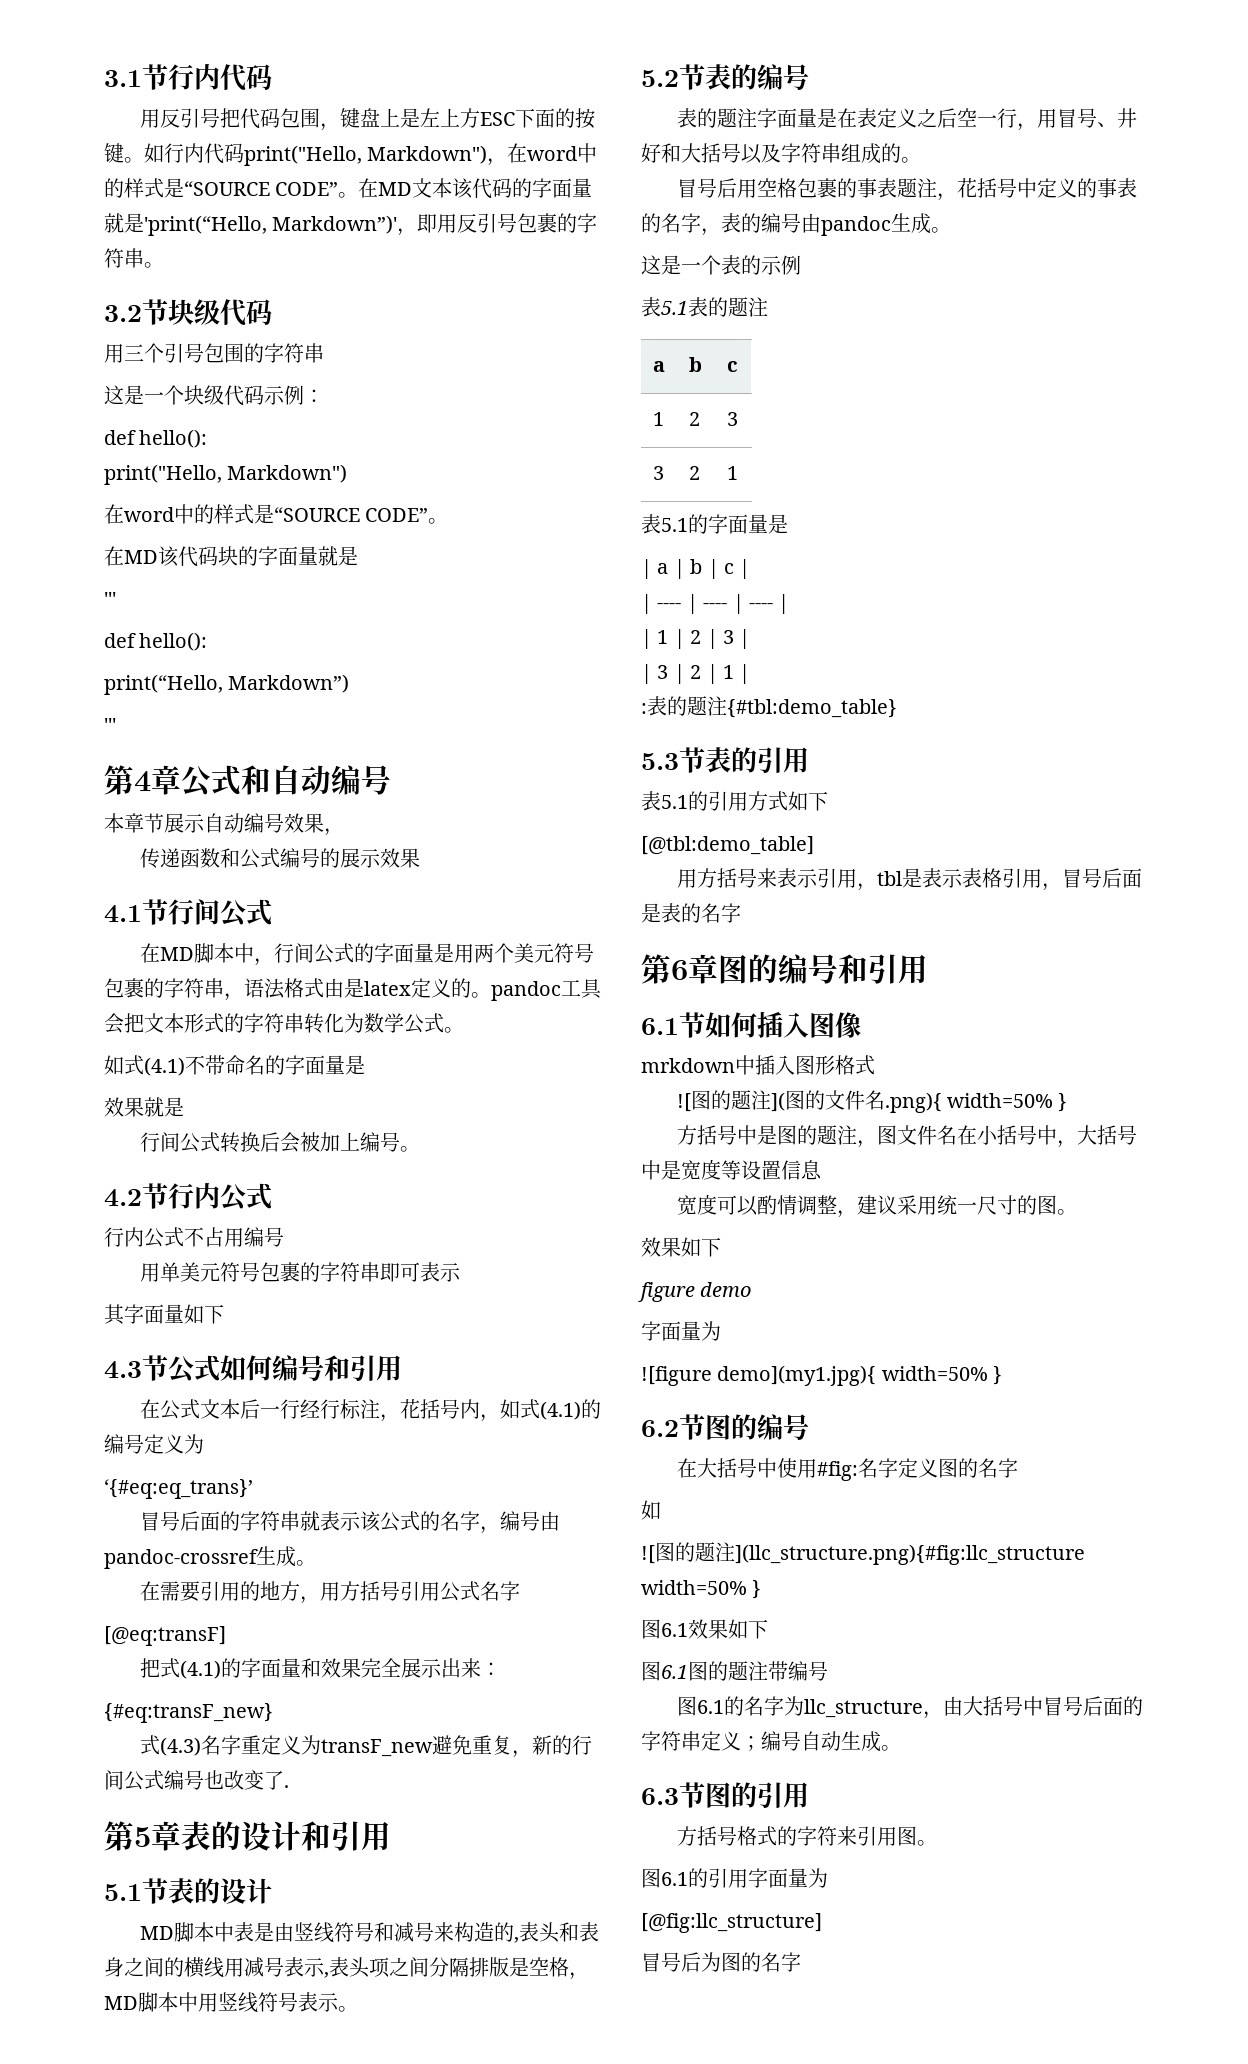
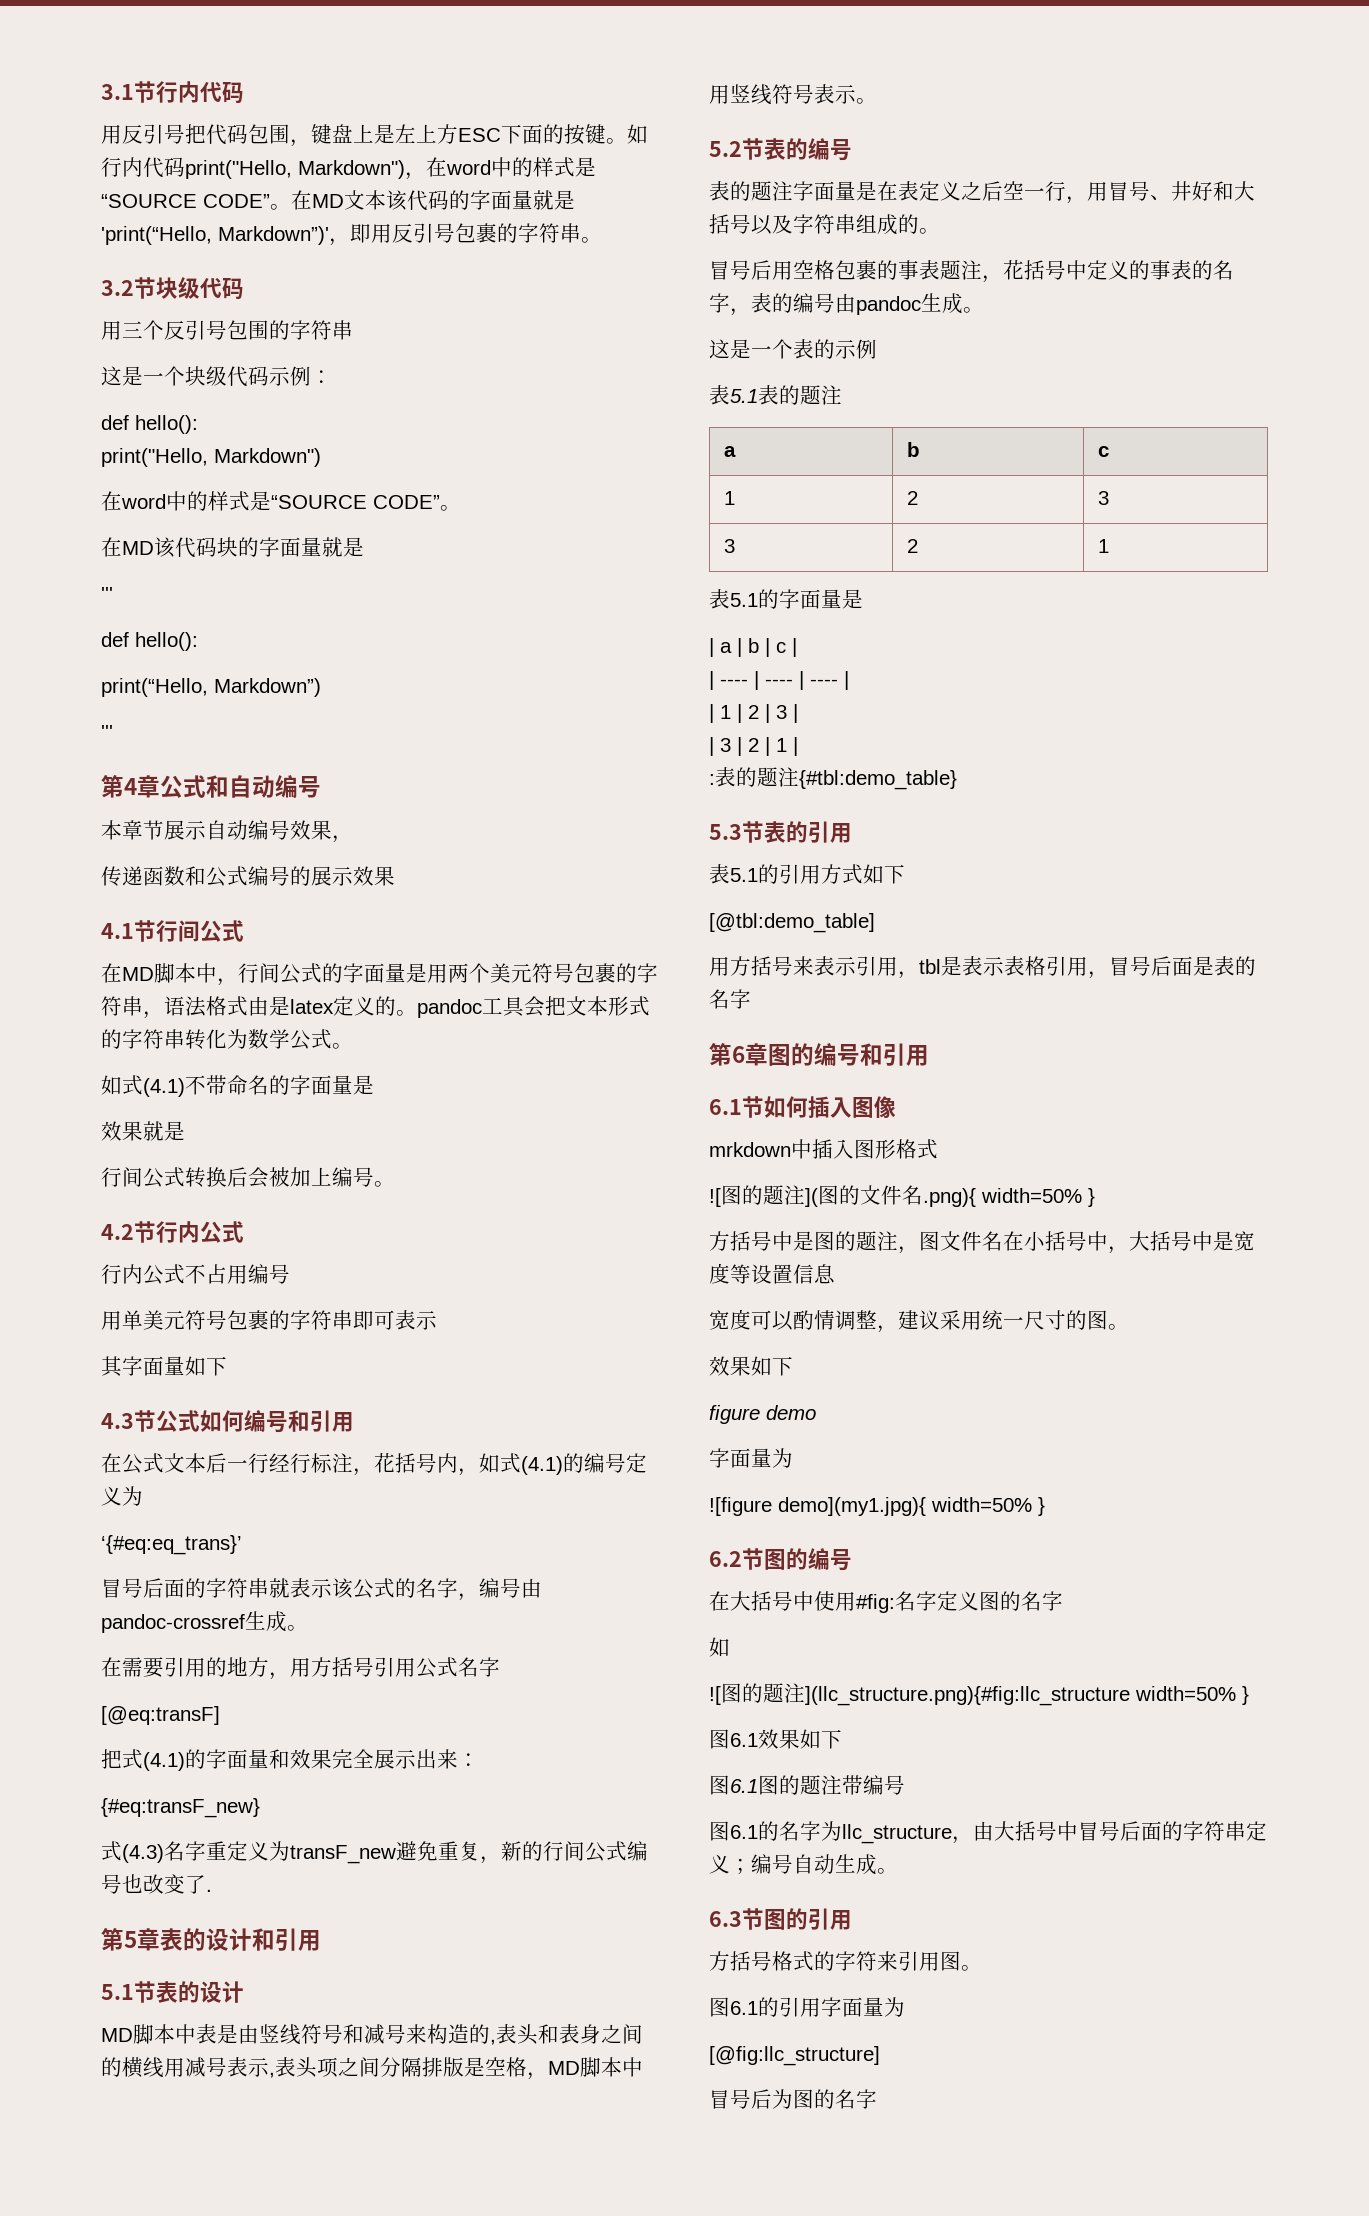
(164, 353) none -> [164,321,185,340] 反

